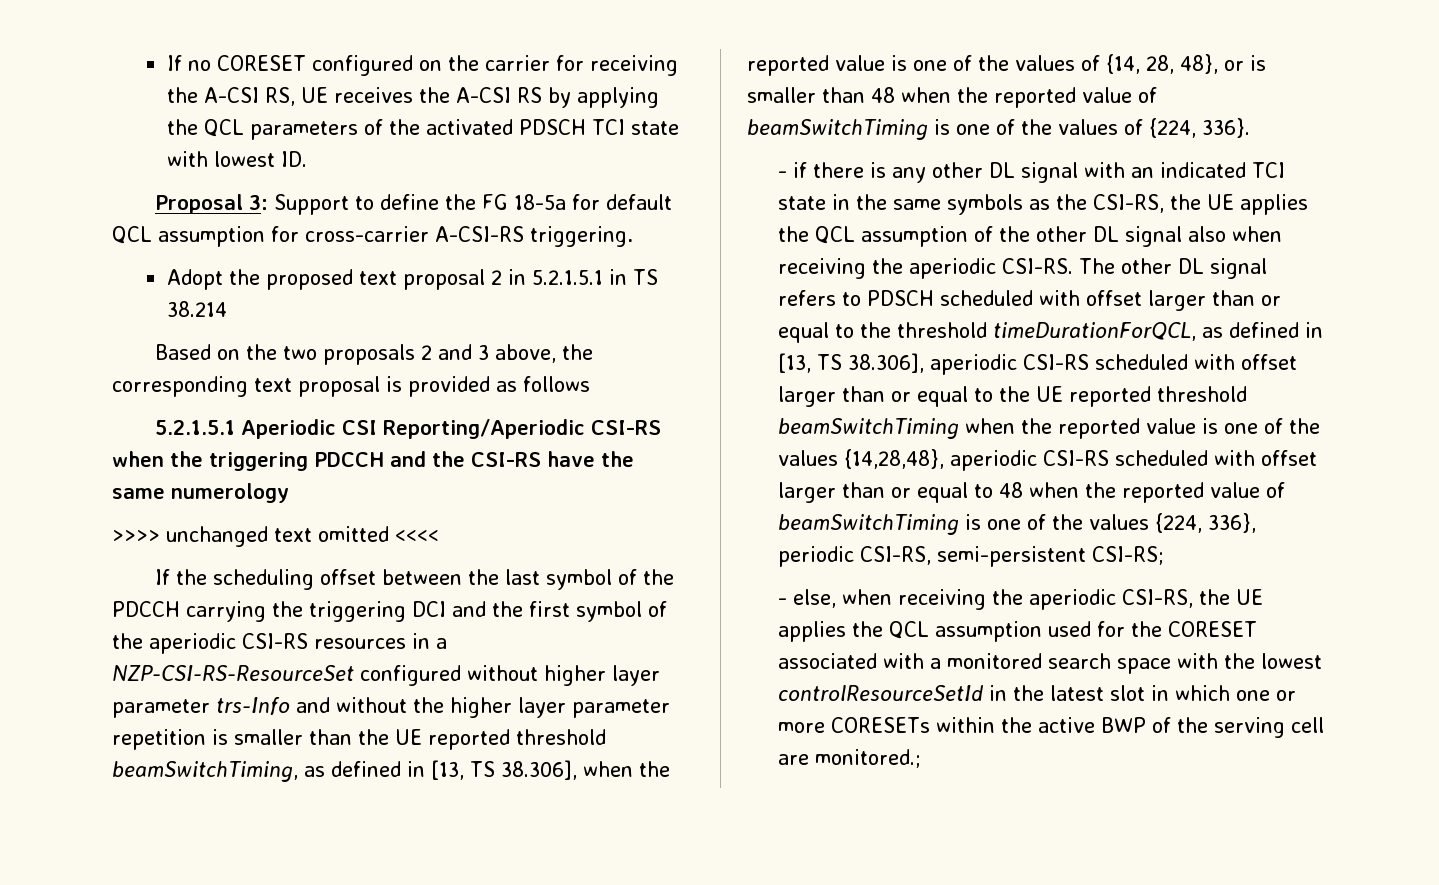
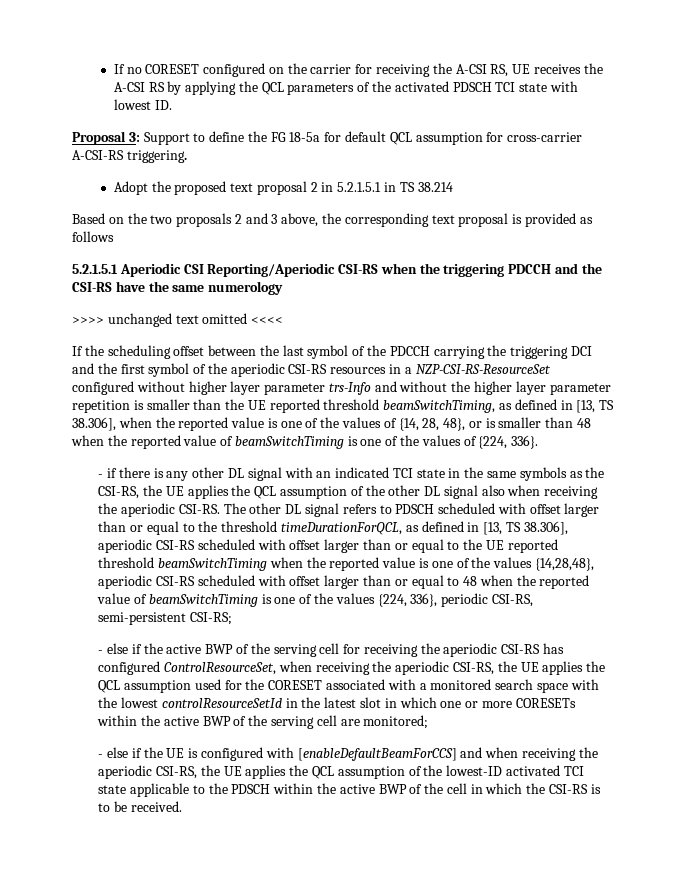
[792,589,836,608] else, -> [107,643,565,657] [98,661,277,675] else if the active BWP of the serving cell for receiving the aperiodic CSI-RS has configured ControlResourceSet,
[814,749,921,768] monitored.; -> [363,715,429,729] [98,747,598,761] [98,765,584,779] [98,783,601,797] [98,801,182,812] monitored; // - else if the UE is configured with [enableDefaultBeamForCCS] and when receiving the aperiodic CSI-RS, the UE applies the QCL assumption of the lowest-ID activated TCI state applicable to the PDSCH within the active BWP of the cell in which the CSI-RS is to be received.

